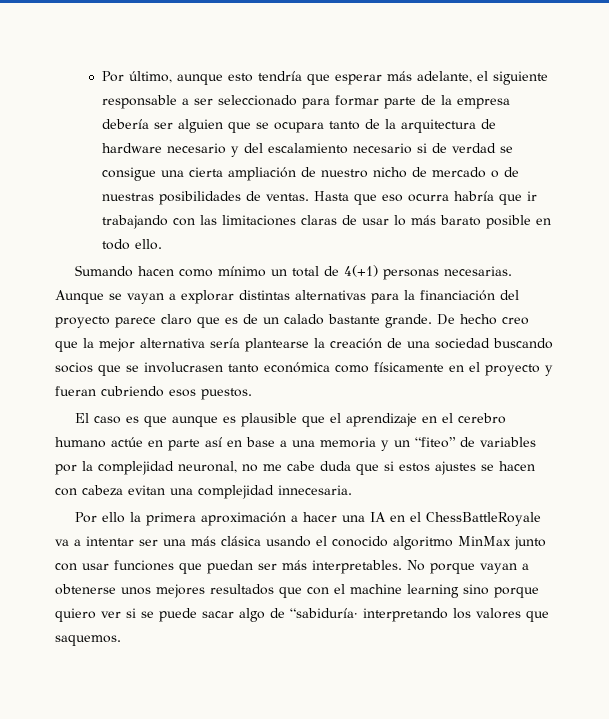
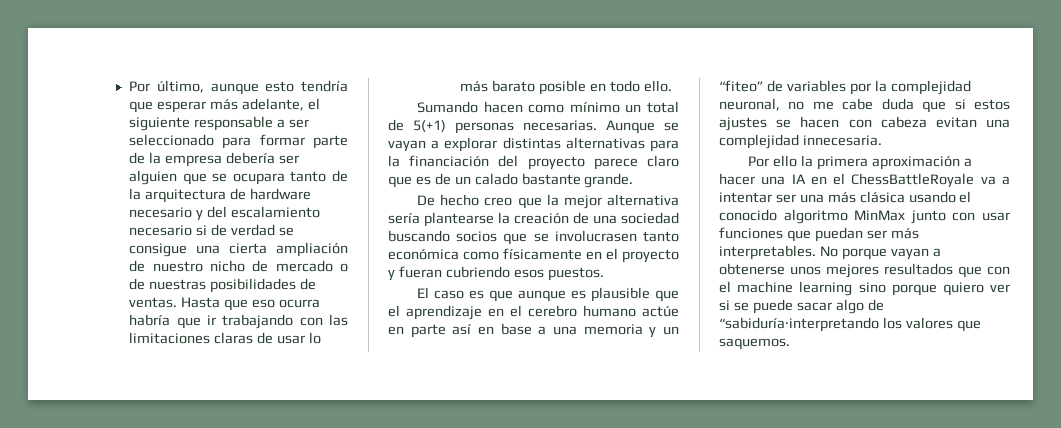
[343,265,378,277] 4(+1) -> [413,120,446,132] 5(+1)
(432, 321) none -> (634, 180) //
[290,608,448,622] “sabiduría· interpretando -> [719,317,879,332] “sabiduría·interpretando

